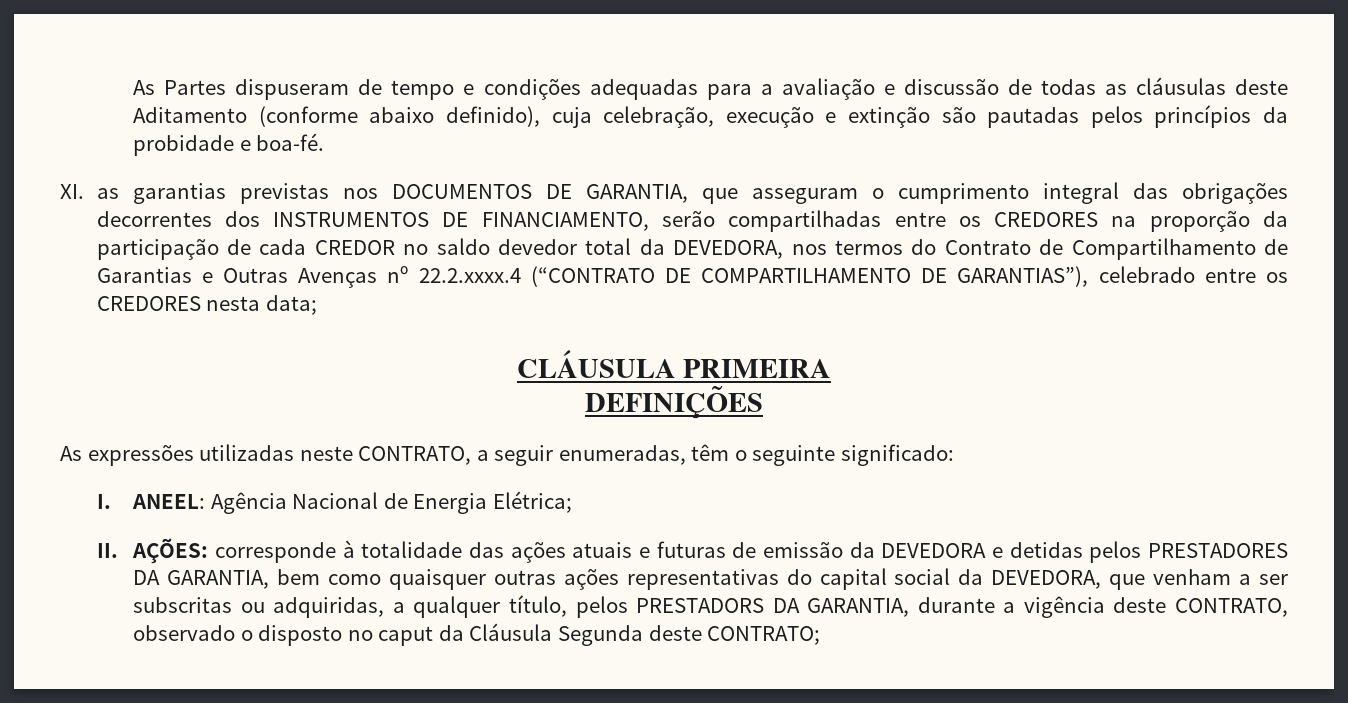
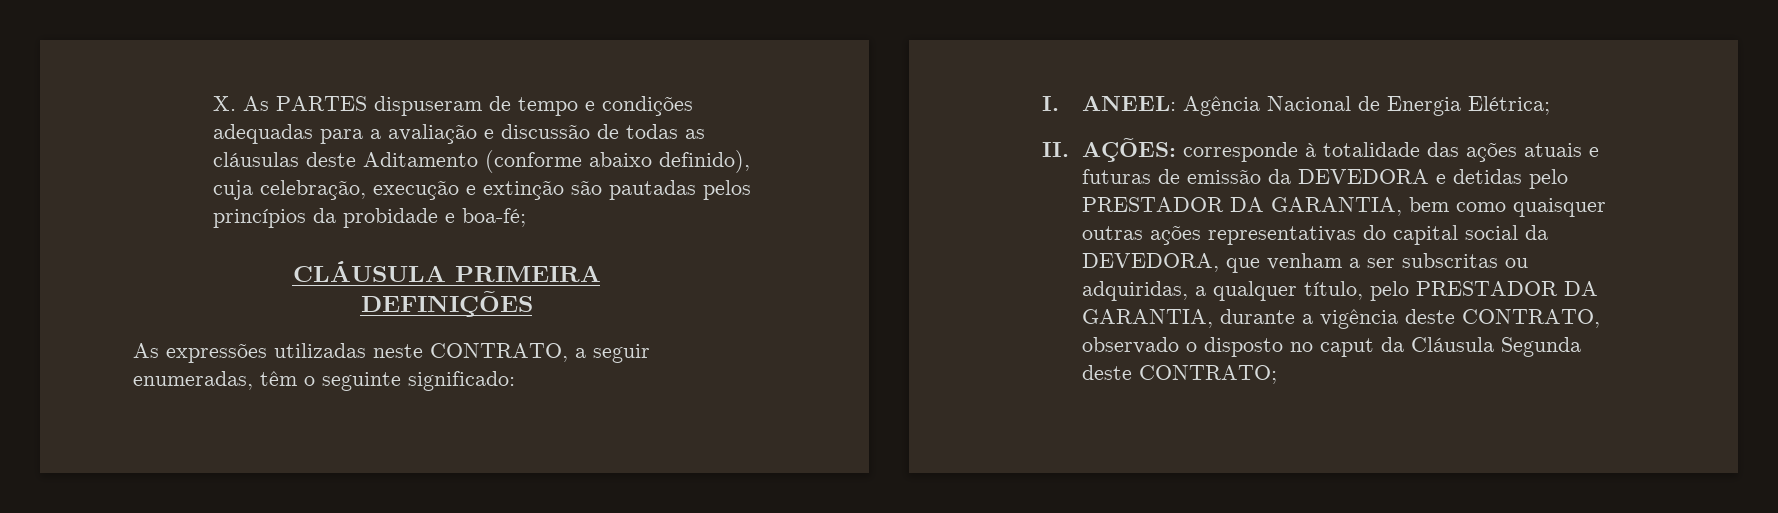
[133,80,227,95] As Partes -> [213,96,368,111] X. As PARTES
[256,133,325,151] [60,182,1288,204] [96,210,1288,232] [96,238,1288,260] [96,266,1288,288] [96,295,317,315] boa-fé. // XI. as garantias previstas nos DOCUMENTOS DE GARANTIA, que asseguram o cumprimento integral das obrigações decorrentes dos INSTRUMENTOS DE FINANCIAMENTO, serão compartilhadas entre os CREDORES na proporção da participação de cada CREDOR no saldo devedor total da DEVEDORA, nos termos do Contrato de Compartilhamento de Garantias e Outras Avenças nº 22.2.xxxx.4 (“CONTRATO DE COMPARTILHAMENTO DE GARANTIAS”), celebrado entre os CREDORES nesta data; -> [462,208,527,227] boa-fé;
[1089,541,1288,563] pelos PRESTADORES -> [1529,169,1569,189] [1082,197,1225,212] pelo PRESTADOR
[575,596,765,618] pelos PRESTADORS -> [1370,281,1559,301] pelo PRESTADOR

